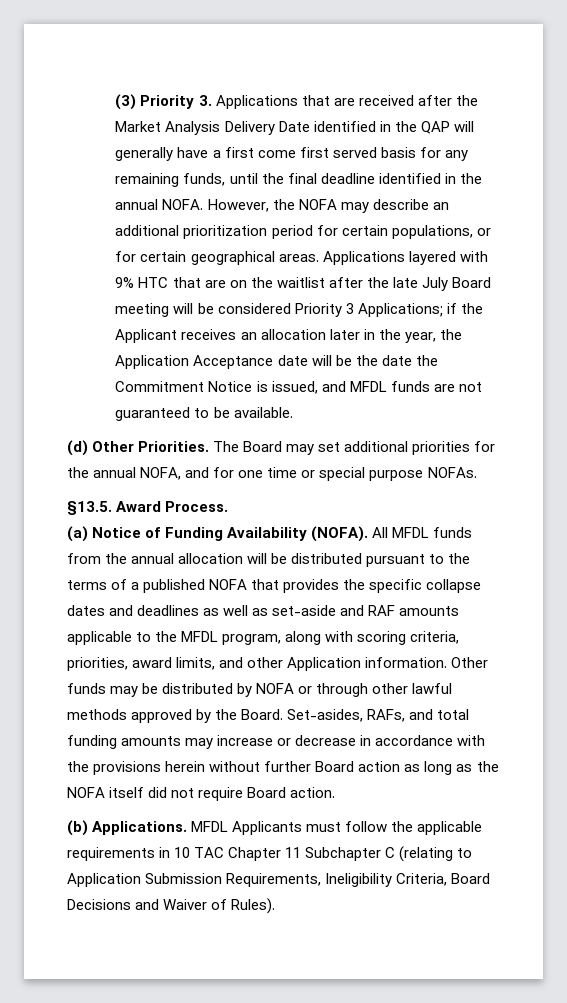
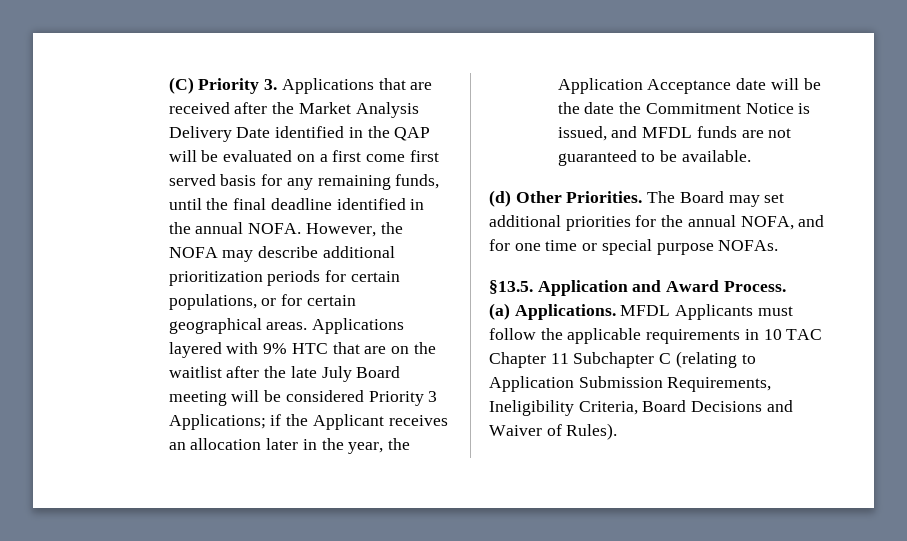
[115,94,137,110] (3) -> [168,77,194,94] (C)
[115,147,209,161] generally have -> [201,150,315,162] be evaluated on
[432,202,449,210] an -> (319, 252) none
[271,225,313,239] period -> [267,270,321,286] periods
(112, 508) none -> [537,280,662,296] Application and
[92,526,473,542] [67,553,471,567] [67,579,482,593] [67,605,460,616] [67,631,460,645] [67,657,489,671] [67,683,453,697] [67,709,470,723] [67,735,486,749] [67,761,499,775] [67,787,336,801] [67,820,88,836] Notice of Funding Availability (NOFA). All MFDL funds from the annual allocation will be distributed pursuant to the terms of a published NOFA that provides the specific collapse dates and deadlines as well as set-aside and RAF amounts applicable to the MFDL program, along with scoring criteria, priorities, award limits, and other Application information. Other funds may be distributed by NOFA or through other lawful methods approved by the Board. Set-asides, RAFs, and total funding amounts may increase or decrease in accordance with the provisions herein without further Board action as long as the NOFA itself did not require Board action. // (b) -> (510, 311) none

